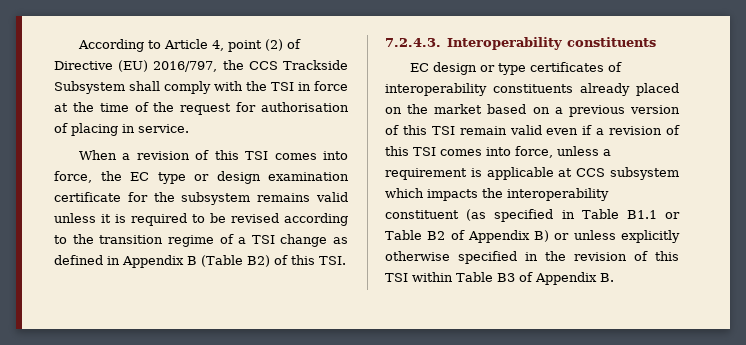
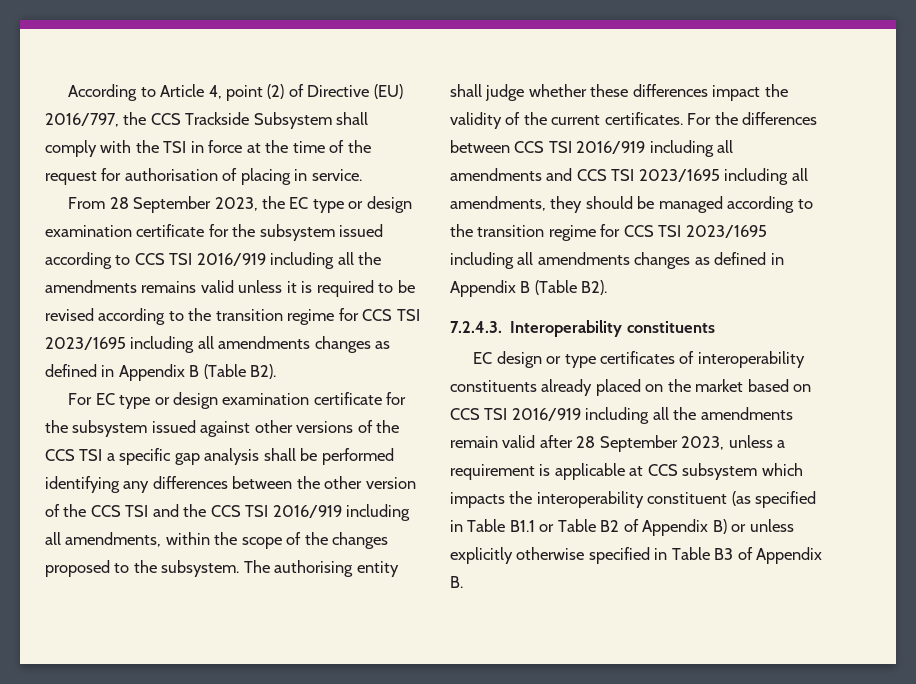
[78,150,348,160] [54,171,92,183] When a revision of this TSI comes into force, -> [68,196,258,213] From 28 September 2023,
(251, 198) none -> [339,224,384,237] [45,252,382,269] [45,280,137,293] issued according to CCS TSI 2016/919 including all the amendments
[219,234,348,247] [54,255,346,268] of a TSI change as defined in Appendix B (Table B2) of this TSI. -> [338,308,420,321] [45,336,391,353] [45,364,277,381] [68,392,407,409] [45,420,400,437] [45,448,394,465] [45,476,416,493] [45,504,411,521] [45,532,389,549] [45,560,399,577] [450,84,788,101] [450,112,818,129] [450,140,734,157] [450,168,808,185] [450,196,813,213] [450,224,767,241] [450,252,784,269] [450,280,608,297] for CCS TSI 2023/1695 including all amendments changes as defined in Appendix B (Table B2). // For EC type or design examination certificate for the subsystem issued against other versions of the CCS TSI a specific gap analysis shall be performed identifying any differences between the other version of the CCS TSI and the CCS TSI 2016/919 including all amendments, within the scope of the changes proposed to the subsystem. The authorising entity shall judge whether these differences impact the validity of the current certificates. For the differences between CCS TSI 2016/919 including all amendments and CCS TSI 2023/1695 including all amendments, they should be managed according to the transition regime for CCS TSI 2023/1695 including all amendments changes as defined in Appendix B (Table B2).
[554,105,680,117] [385,125,680,135] [385,146,553,158] a previous version of this TSI remain valid even if a revision of this TSI comes into force, -> [450,407,793,424] [450,435,725,452] CCS TSI 2016/919 including all the amendments remain valid after 28 September 2023,
[545,251,679,261] [385,272,453,282] the revision of this TSI within -> (668, 554) none

